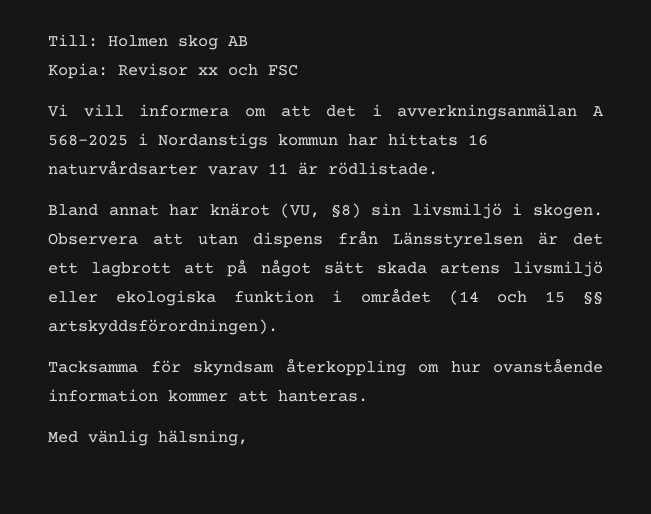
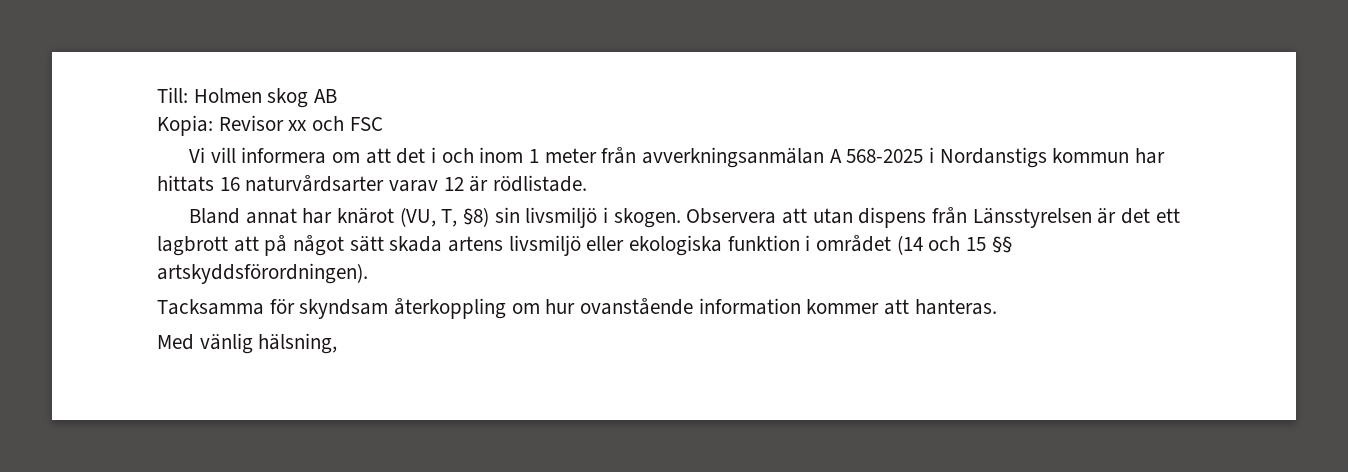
(382, 110) none -> [441,147,637,164] och inom 1 meter från
[268,163,288,174] 11 -> [443,177,464,191] 12
(321, 210) none -> [441,209,458,227] T,

